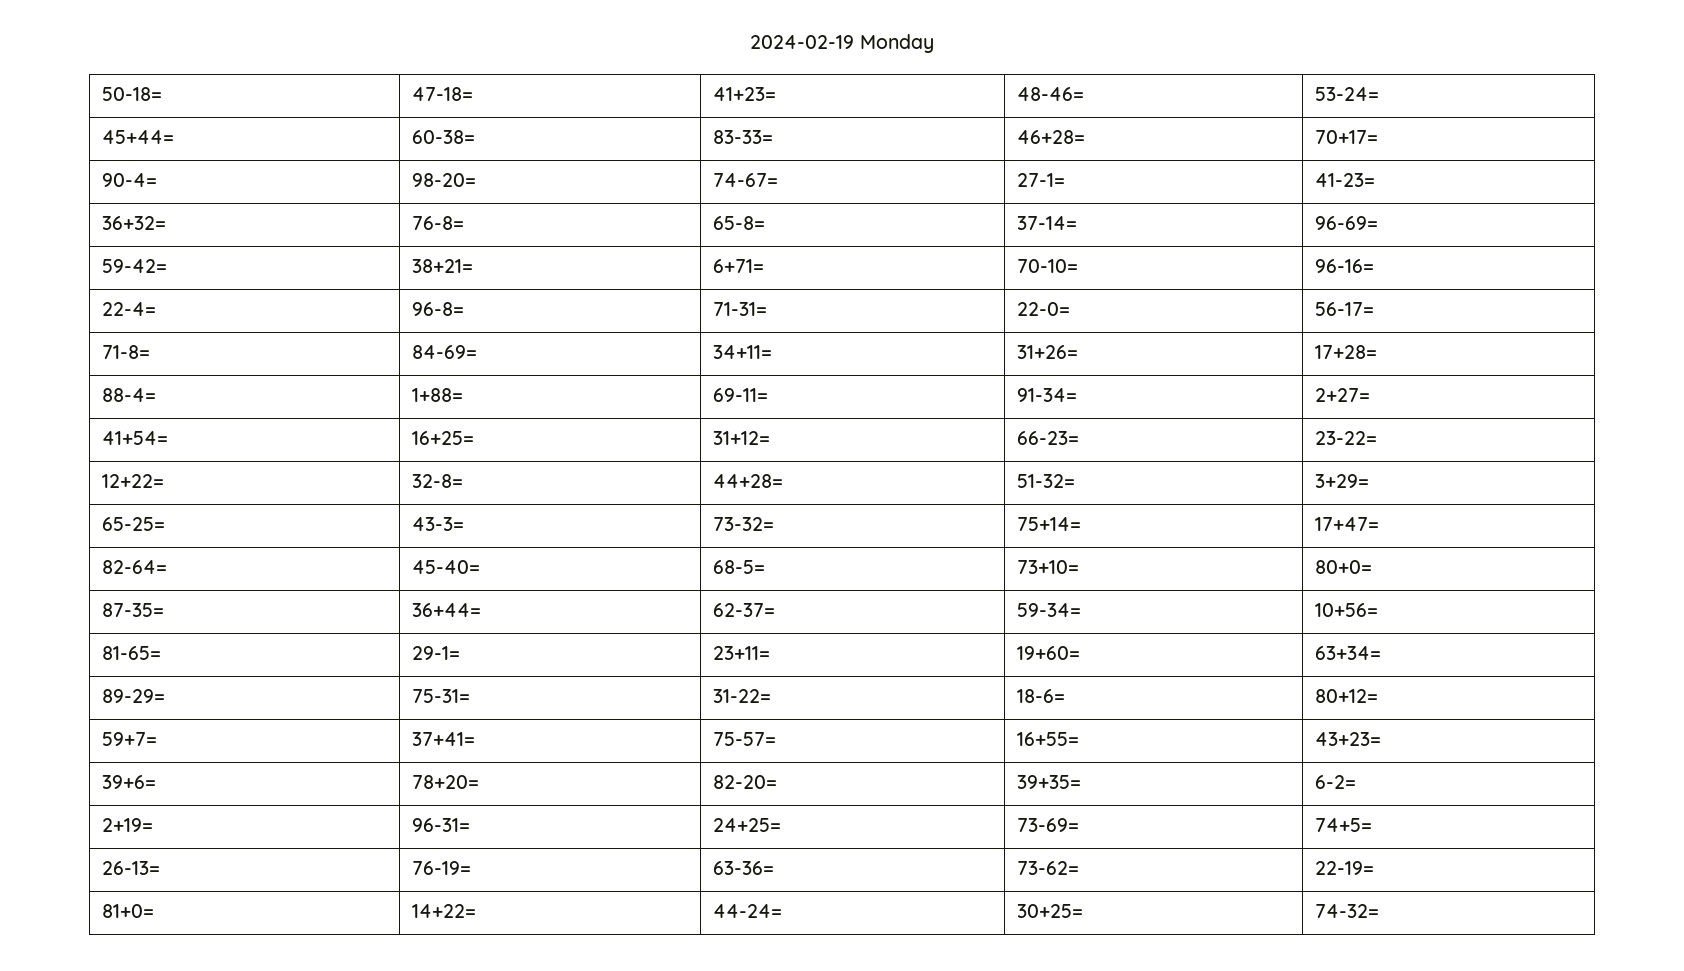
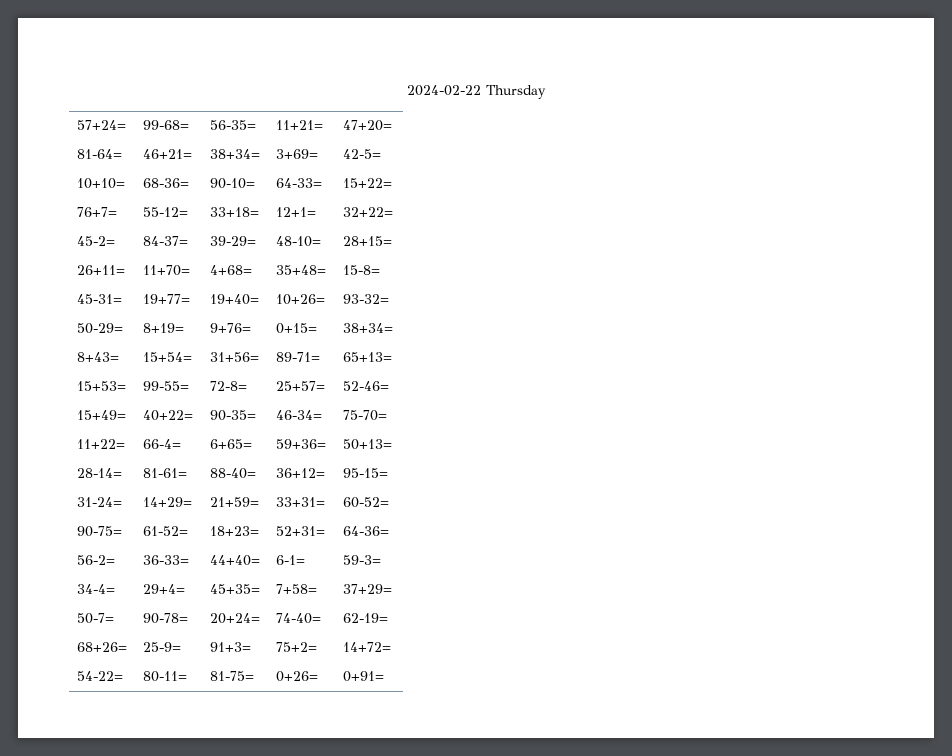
[750,34,934,53] [102,87,163,101] [412,87,474,101] [713,87,777,101] [1017,87,1085,101] [1315,87,1380,101] [102,130,175,144] [412,130,476,144] [713,130,774,144] [1017,130,1086,144] [1315,130,1379,144] [102,173,158,187] [412,173,477,187] [713,173,779,187] [1017,173,1066,187] [1315,173,1376,187] [102,216,167,230] [412,216,465,230] [713,216,766,230] [1017,216,1078,230] [1315,216,1379,230] [102,259,168,273] [412,259,474,273] [713,259,765,273] [1017,259,1079,273] [1315,259,1375,273] [102,302,157,316] [412,302,465,316] [713,302,768,316] [1017,302,1071,316] [1315,302,1375,316] [102,345,151,359] [412,345,478,359] [713,345,773,359] [1017,345,1079,359] [1315,345,1378,359] [102,388,157,402] [412,388,464,402] [713,388,769,402] [1017,388,1078,402] [1315,388,1371,402] [102,431,169,445] [412,431,475,445] [713,431,771,445] [1017,431,1080,445] [1315,431,1378,445] [102,474,165,488] [412,474,464,488] [713,474,784,488] [1017,474,1076,488] [1315,474,1370,488] [102,517,166,531] [412,517,465,531] [713,517,775,531] [1017,517,1082,531] [1315,517,1380,531] [102,560,168,574] [412,560,481,574] [713,560,766,574] [1017,560,1080,574] [1315,560,1373,574] [102,603,165,617] [412,603,482,617] [713,603,776,617] [1017,603,1082,617] [1315,603,1379,617] [102,646,162,660] [412,646,461,660] [713,646,771,660] [1017,646,1081,660] [1315,646,1382,660] [102,689,166,703] [412,689,471,703] [713,689,772,703] [1017,689,1066,703] [1315,689,1379,703] [102,732,158,746] [412,732,476,746] [713,732,777,746] [1017,732,1080,746] [1315,732,1382,746] [102,775,157,789] [412,775,480,789] [713,775,778,789] [1017,775,1082,789] [1315,775,1357,789] [102,818,154,832] [412,818,471,832] [713,818,782,832] [1017,818,1080,832] [1315,818,1373,832] [102,861,161,875] [412,861,472,875] [713,861,775,875] [1017,861,1080,875] [1315,861,1375,875] [102,904,155,918] [412,904,477,918] [713,904,783,918] [1017,904,1084,918] [1315,904,1380,918] 2024-02-19 Monday // 50-18= | 47-18= | 41+23= | 48-46= | 53-24= // 45+44= | 60-38= | 83-33= | 46+28= | 70+17= // 90-4= | 98-20= | 74-67= | 27-1= | 41-23= // 36+32= | 76-8= | 65-8= | 37-14= | 96-69= // 59-42= | 38+21= | 6+71= | 70-10= | 96-16= // 22-4= | 96-8= | 71-31= | 22-0= | 56-17= // 71-8= | 84-69= | 34+11= | 31+26= | 17+28= // 88-4= | 1+88= | 69-11= | 91-34= | 2+27= // 41+54= | 16+25= | 31+12= | 66-23= | 23-22= // 12+22= | 32-8= | 44+28= | 51-32= | 3+29= // 65-25= | 43-3= | 73-32= | 75+14= | 17+47= // 82-64= | 45-40= | 68-5= | 73+10= | 80+0= // 87-35= | 36+44= | 62-37= | 59-34= | 10+56= // 81-65= | 29-1= | 23+11= | 19+60= | 63+34= // 89-29= | 75-31= | 31-22= | 18-6= | 80+12= // 59+7= | 37+41= | 75-57= | 16+55= | 43+23= // 39+6= | 78+20= | 82-20= | 39+35= | 6-2= // 2+19= | 96-31= | 24+25= | 73-69= | 74+5= // 26-13= | 76-19= | 63-36= | 73-62= | 22-19= // 81+0= | 14+22= | 44-24= | 30+25= | 74-32= -> [406,85,546,99] [76,120,126,130] [142,120,189,130] [209,120,256,130] [275,120,323,130] [342,120,392,131] [76,149,122,159] [142,149,192,159] [209,149,260,159] [275,149,318,159] [342,149,381,159] [76,178,125,189] [142,178,189,188] [209,178,255,189] [275,178,322,188] [342,178,392,188] [76,207,117,217] [142,207,188,217] [209,207,259,217] [275,207,316,217] [342,207,393,217] [76,236,115,246] [142,236,188,246] [209,236,256,246] [275,236,321,247] [342,236,392,246] [76,265,125,275] [142,265,190,276] [209,265,252,275] [275,265,326,275] [342,265,380,275] [76,294,122,304] [142,294,190,304] [209,294,259,305] [275,294,325,305] [342,294,389,304] [76,323,123,334] [142,323,184,333] [209,323,251,333] [275,323,317,334] [342,323,393,333] [76,352,119,362] [142,352,192,362] [209,352,259,362] [275,352,320,362] [342,352,392,362] [76,381,126,391] [142,381,189,391] [209,381,247,391] [275,381,325,391] [342,381,389,391] [76,410,126,420] [142,410,193,421] [209,410,256,421] [275,410,322,420] [342,410,387,421] [76,439,125,449] [142,439,181,449] [209,439,252,449] [275,439,326,449] [342,439,392,450] [76,468,122,478] [142,468,187,478] [209,468,256,479] [275,468,325,478] [342,468,388,478] [76,497,122,507] [142,497,192,507] [209,497,259,507] [275,497,325,507] [342,497,389,508] [76,526,122,537] [142,526,188,536] [209,526,259,536] [275,526,325,536] [342,526,389,536] [76,555,115,565] [142,555,189,565] [209,555,260,566] [275,555,305,565] [342,555,381,565] [76,584,115,594] [142,584,185,594] [209,584,260,594] [275,584,317,594] [342,584,392,594] [76,613,114,624] [142,613,188,624] [209,613,260,624] [275,613,321,624] [342,613,388,623] [76,642,127,652] [142,642,181,652] [209,642,251,652] [275,642,317,652] [342,642,391,652] [76,671,123,681] [142,671,187,682] [209,671,254,681] [275,671,318,682] [342,671,384,682] 2024-02-22 Thursday // 57+24= | 99-68= | 56-35= | 11+21= | 47+20= // 81-64= | 46+21= | 38+34= | 3+69= | 42-5= // 10+10= | 68-36= | 90-10= | 64-33= | 15+22= // 76+7= | 55-12= | 33+18= | 12+1= | 32+22= // 45-2= | 84-37= | 39-29= | 48-10= | 28+15= // 26+11= | 11+70= | 4+68= | 35+48= | 15-8= // 45-31= | 19+77= | 19+40= | 10+26= | 93-32= // 50-29= | 8+19= | 9+76= | 0+15= | 38+34= // 8+43= | 15+54= | 31+56= | 89-71= | 65+13= // 15+53= | 99-55= | 72-8= | 25+57= | 52-46= // 15+49= | 40+22= | 90-35= | 46-34= | 75-70= // 11+22= | 66-4= | 6+65= | 59+36= | 50+13= // 28-14= | 81-61= | 88-40= | 36+12= | 95-15= // 31-24= | 14+29= | 21+59= | 33+31= | 60-52= // 90-75= | 61-52= | 18+23= | 52+31= | 64-36= // 56-2= | 36-33= | 44+40= | 6-1= | 59-3= // 34-4= | 29+4= | 45+35= | 7+58= | 37+29= // 50-7= | 90-78= | 20+24= | 74-40= | 62-19= // 68+26= | 25-9= | 91+3= | 75+2= | 14+72= // 54-22= | 80-11= | 81-75= | 0+26= | 0+91=

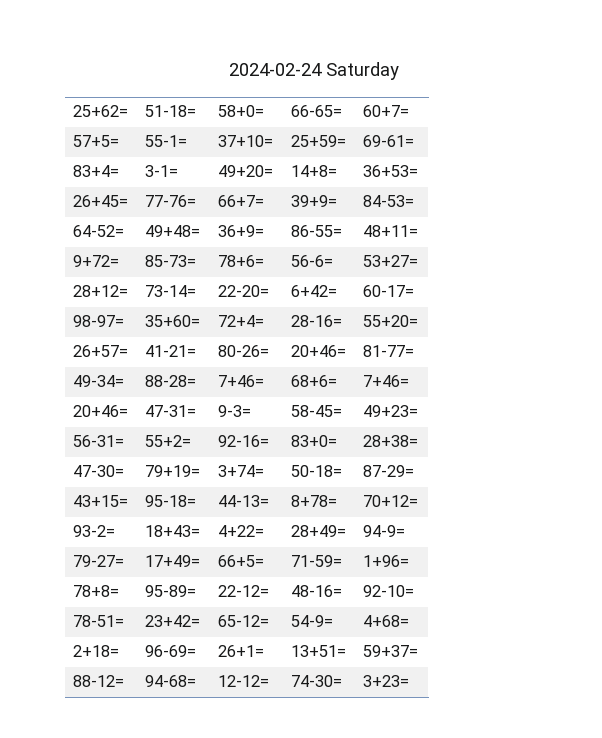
[406,85,546,99] [76,120,126,130] [142,120,189,130] [209,120,256,130] [275,120,323,130] [342,120,392,131] [76,149,122,159] [142,149,192,159] [209,149,260,159] [275,149,318,159] [342,149,381,159] [76,178,125,189] [142,178,189,188] [209,178,255,189] [275,178,322,188] [342,178,392,188] [76,207,117,217] [142,207,188,217] [209,207,259,217] [275,207,316,217] [342,207,393,217] [76,236,115,246] [142,236,188,246] [209,236,256,246] [275,236,321,247] [342,236,392,246] [76,265,125,275] [142,265,190,276] [209,265,252,275] [275,265,326,275] [342,265,380,275] [76,294,122,304] [142,294,190,304] [209,294,259,305] [275,294,325,305] [342,294,389,304] [76,323,123,334] [142,323,184,333] [209,323,251,333] [275,323,317,334] [342,323,393,333] [76,352,119,362] [142,352,192,362] [209,352,259,362] [275,352,320,362] [342,352,392,362] [76,381,126,391] [142,381,189,391] [209,381,247,391] [275,381,325,391] [342,381,389,391] [76,410,126,420] [142,410,193,421] [209,410,256,421] [275,410,322,420] [342,410,387,421] [76,439,125,449] [142,439,181,449] [209,439,252,449] [275,439,326,449] [342,439,392,450] [76,468,122,478] [142,468,187,478] [209,468,256,479] [275,468,325,478] [342,468,388,478] [76,497,122,507] [142,497,192,507] [209,497,259,507] [275,497,325,507] [342,497,389,508] [76,526,122,537] [142,526,188,536] [209,526,259,536] [275,526,325,536] [342,526,389,536] [76,555,115,565] [142,555,189,565] [209,555,260,566] [275,555,305,565] [342,555,381,565] [76,584,115,594] [142,584,185,594] [209,584,260,594] [275,584,317,594] [342,584,392,594] [76,613,114,624] [142,613,188,624] [209,613,260,624] [275,613,321,624] [342,613,388,623] [76,642,127,652] [142,642,181,652] [209,642,251,652] [275,642,317,652] [342,642,391,652] [76,671,123,681] [142,671,187,682] [209,671,254,681] [275,671,318,682] [342,671,384,682] 2024-02-22 Thursday // 57+24= | 99-68= | 56-35= | 11+21= | 47+20= // 81-64= | 46+21= | 38+34= | 3+69= | 42-5= // 10+10= | 68-36= | 90-10= | 64-33= | 15+22= // 76+7= | 55-12= | 33+18= | 12+1= | 32+22= // 45-2= | 84-37= | 39-29= | 48-10= | 28+15= // 26+11= | 11+70= | 4+68= | 35+48= | 15-8= // 45-31= | 19+77= | 19+40= | 10+26= | 93-32= // 50-29= | 8+19= | 9+76= | 0+15= | 38+34= // 8+43= | 15+54= | 31+56= | 89-71= | 65+13= // 15+53= | 99-55= | 72-8= | 25+57= | 52-46= // 15+49= | 40+22= | 90-35= | 46-34= | 75-70= // 11+22= | 66-4= | 6+65= | 59+36= | 50+13= // 28-14= | 81-61= | 88-40= | 36+12= | 95-15= // 31-24= | 14+29= | 21+59= | 33+31= | 60-52= // 90-75= | 61-52= | 18+23= | 52+31= | 64-36= // 56-2= | 36-33= | 44+40= | 6-1= | 59-3= // 34-4= | 29+4= | 45+35= | 7+58= | 37+29= // 50-7= | 90-78= | 20+24= | 74-40= | 62-19= // 68+26= | 25-9= | 91+3= | 75+2= | 14+72= // 54-22= | 80-11= | 81-75= | 0+26= | 0+91= -> [228,62,399,80] [73,105,129,117] [145,105,197,117] [218,105,265,117] [291,105,343,117] [363,105,410,117] [73,135,120,147] [145,135,188,147] [218,135,274,147] [291,135,347,147] [363,135,415,147] [73,165,120,177] [145,165,179,177] [218,165,274,177] [291,165,338,177] [363,165,419,177] [73,195,129,207] [145,195,197,207] [218,195,265,207] [291,195,338,207] [363,195,415,207] [73,225,125,237] [145,225,201,237] [218,225,265,237] [291,225,343,237] [363,225,419,237] [73,255,120,267] [145,255,197,267] [218,255,265,267] [291,255,334,267] [363,255,419,267] [73,285,129,297] [145,285,197,297] [218,285,270,297] [291,285,338,297] [363,285,415,297] [73,315,125,327] [145,315,201,327] [218,315,265,327] [291,315,343,327] [363,315,419,327] [73,345,129,357] [145,345,197,357] [218,345,270,357] [291,345,347,357] [363,345,415,357] [73,375,125,387] [145,375,197,387] [218,375,265,387] [291,375,338,387] [363,375,410,387] [73,405,129,417] [145,405,197,417] [218,405,252,417] [291,405,343,417] [363,405,419,417] [73,435,125,447] [145,435,192,447] [218,435,270,447] [291,435,338,447] [363,435,419,447] [73,465,125,477] [145,465,201,477] [218,465,265,477] [291,465,343,477] [363,465,415,477] [73,495,129,507] [145,495,197,507] [218,495,270,507] [291,495,338,507] [363,495,419,507] [73,525,116,537] [145,525,201,537] [218,525,265,537] [291,525,347,537] [363,525,406,537] [73,555,125,567] [145,555,201,567] [218,555,265,567] [291,555,343,567] [363,555,410,567] [73,585,120,597] [145,585,197,597] [218,585,270,597] [291,585,343,597] [363,585,415,597] [73,615,125,627] [145,615,201,627] [218,615,270,627] [291,615,334,627] [363,615,410,627] [73,645,120,657] [145,645,197,657] [218,645,265,657] [291,645,347,657] [363,645,419,657] [73,675,125,687] [145,675,197,687] [218,675,270,687] [291,675,343,687] [363,675,410,687] 2024-02-24 Saturday // 25+62= | 51-18= | 58+0= | 66-65= | 60+7= // 57+5= | 55-1= | 37+10= | 25+59= | 69-61= // 83+4= | 3-1= | 49+20= | 14+8= | 36+53= // 26+45= | 77-76= | 66+7= | 39+9= | 84-53= // 64-52= | 49+48= | 36+9= | 86-55= | 48+11= // 9+72= | 85-73= | 78+6= | 56-6= | 53+27= // 28+12= | 73-14= | 22-20= | 6+42= | 60-17= // 98-97= | 35+60= | 72+4= | 28-16= | 55+20= // 26+57= | 41-21= | 80-26= | 20+46= | 81-77= // 49-34= | 88-28= | 7+46= | 68+6= | 7+46= // 20+46= | 47-31= | 9-3= | 58-45= | 49+23= // 56-31= | 55+2= | 92-16= | 83+0= | 28+38= // 47-30= | 79+19= | 3+74= | 50-18= | 87-29= // 43+15= | 95-18= | 44-13= | 8+78= | 70+12= // 93-2= | 18+43= | 4+22= | 28+49= | 94-9= // 79-27= | 17+49= | 66+5= | 71-59= | 1+96= // 78+8= | 95-89= | 22-12= | 48-16= | 92-10= // 78-51= | 23+42= | 65-12= | 54-9= | 4+68= // 2+18= | 96-69= | 26+1= | 13+51= | 59+37= // 88-12= | 94-68= | 12-12= | 74-30= | 3+23=

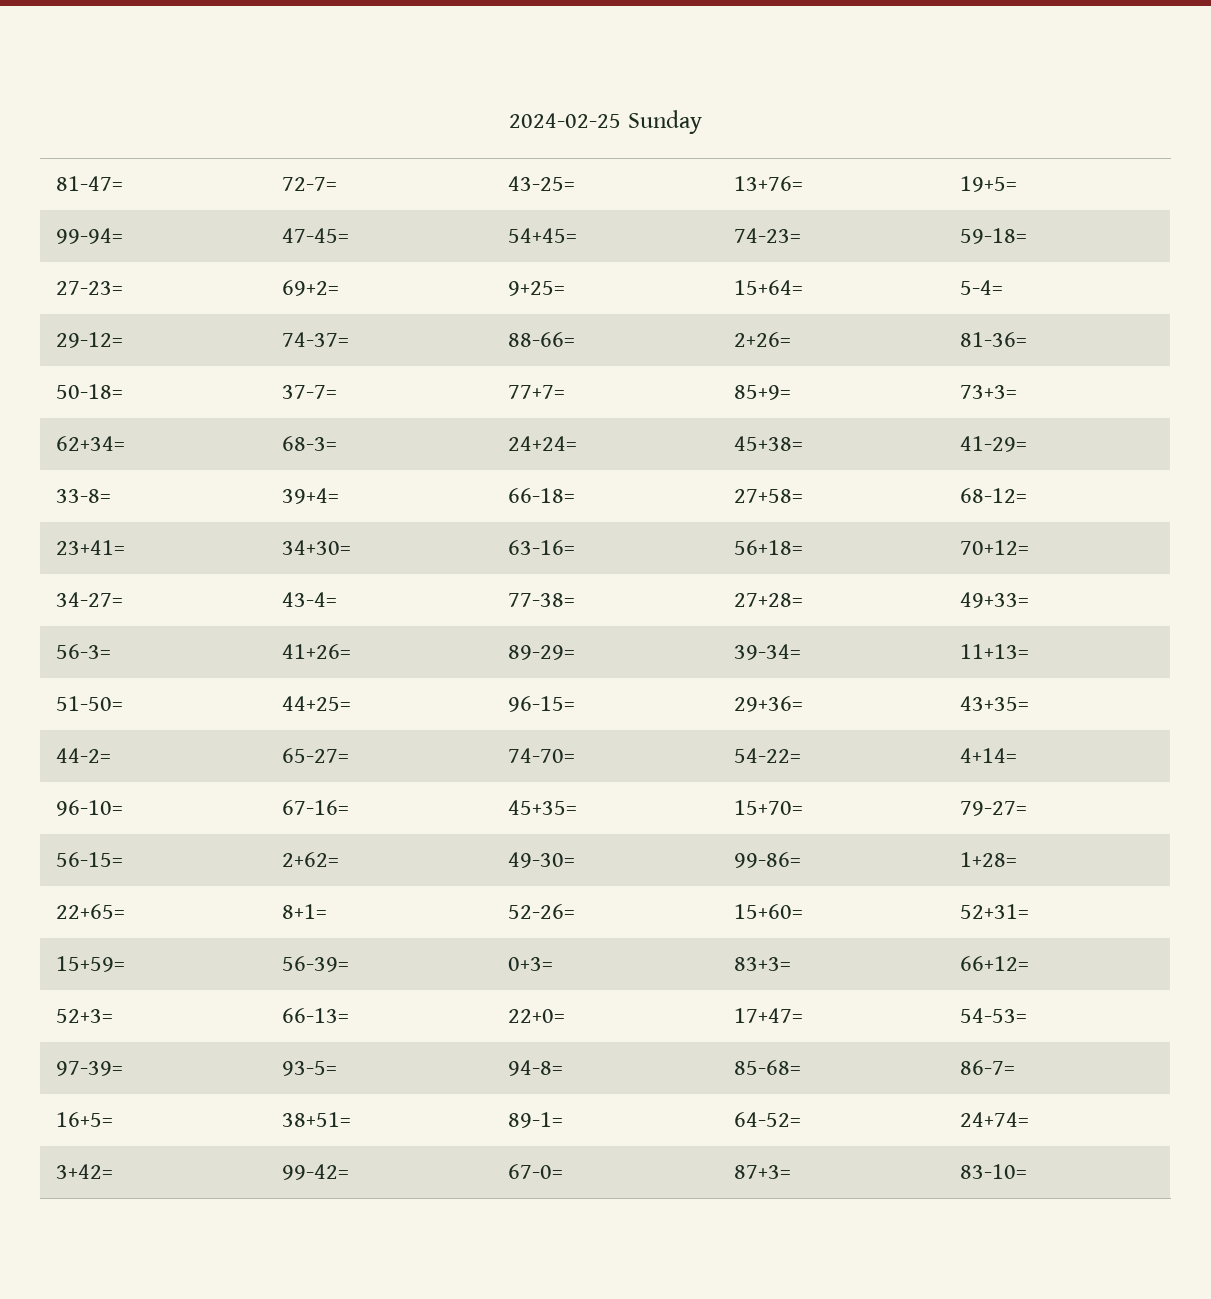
[228,62,399,80] [73,105,129,117] [145,105,197,117] [218,105,265,117] [291,105,343,117] [363,105,410,117] [73,135,120,147] [145,135,188,147] [218,135,274,147] [291,135,347,147] [363,135,415,147] [73,165,120,177] [145,165,179,177] [218,165,274,177] [291,165,338,177] [363,165,419,177] [73,195,129,207] [145,195,197,207] [218,195,265,207] [291,195,338,207] [363,195,415,207] [73,225,125,237] [145,225,201,237] [218,225,265,237] [291,225,343,237] [363,225,419,237] [73,255,120,267] [145,255,197,267] [218,255,265,267] [291,255,334,267] [363,255,419,267] [73,285,129,297] [145,285,197,297] [218,285,270,297] [291,285,338,297] [363,285,415,297] [73,315,125,327] [145,315,201,327] [218,315,265,327] [291,315,343,327] [363,315,419,327] [73,345,129,357] [145,345,197,357] [218,345,270,357] [291,345,347,357] [363,345,415,357] [73,375,125,387] [145,375,197,387] [218,375,265,387] [291,375,338,387] [363,375,410,387] [73,405,129,417] [145,405,197,417] [218,405,252,417] [291,405,343,417] [363,405,419,417] [73,435,125,447] [145,435,192,447] [218,435,270,447] [291,435,338,447] [363,435,419,447] [73,465,125,477] [145,465,201,477] [218,465,265,477] [291,465,343,477] [363,465,415,477] [73,495,129,507] [145,495,197,507] [218,495,270,507] [291,495,338,507] [363,495,419,507] [73,525,116,537] [145,525,201,537] [218,525,265,537] [291,525,347,537] [363,525,406,537] [73,555,125,567] [145,555,201,567] [218,555,265,567] [291,555,343,567] [363,555,410,567] [73,585,120,597] [145,585,197,597] [218,585,270,597] [291,585,343,597] [363,585,415,597] [73,615,125,627] [145,615,201,627] [218,615,270,627] [291,615,334,627] [363,615,410,627] [73,645,120,657] [145,645,197,657] [218,645,265,657] [291,645,347,657] [363,645,419,657] [73,675,125,687] [145,675,197,687] [218,675,270,687] [291,675,343,687] [363,675,410,687] 2024-02-24 Saturday // 25+62= | 51-18= | 58+0= | 66-65= | 60+7= // 57+5= | 55-1= | 37+10= | 25+59= | 69-61= // 83+4= | 3-1= | 49+20= | 14+8= | 36+53= // 26+45= | 77-76= | 66+7= | 39+9= | 84-53= // 64-52= | 49+48= | 36+9= | 86-55= | 48+11= // 9+72= | 85-73= | 78+6= | 56-6= | 53+27= // 28+12= | 73-14= | 22-20= | 6+42= | 60-17= // 98-97= | 35+60= | 72+4= | 28-16= | 55+20= // 26+57= | 41-21= | 80-26= | 20+46= | 81-77= // 49-34= | 88-28= | 7+46= | 68+6= | 7+46= // 20+46= | 47-31= | 9-3= | 58-45= | 49+23= // 56-31= | 55+2= | 92-16= | 83+0= | 28+38= // 47-30= | 79+19= | 3+74= | 50-18= | 87-29= // 43+15= | 95-18= | 44-13= | 8+78= | 70+12= // 93-2= | 18+43= | 4+22= | 28+49= | 94-9= // 79-27= | 17+49= | 66+5= | 71-59= | 1+96= // 78+8= | 95-89= | 22-12= | 48-16= | 92-10= // 78-51= | 23+42= | 65-12= | 54-9= | 4+68= // 2+18= | 96-69= | 26+1= | 13+51= | 59+37= // 88-12= | 94-68= | 12-12= | 74-30= | 3+23= -> [509,110,702,134] [55,176,123,191] [281,177,337,191] [507,176,575,191] [733,176,803,191] [959,176,1017,192] [55,228,123,244] [281,228,349,243] [507,228,577,243] [733,228,801,243] [959,228,1027,244] [55,281,123,295] [281,280,339,296] [507,281,565,296] [733,280,803,295] [959,280,1003,295] [55,332,123,348] [281,332,349,347] [507,332,575,347] [733,332,791,347] [959,332,1027,347] [55,384,123,399] [281,385,337,399] [507,385,565,399] [733,385,791,400] [959,385,1017,399] [55,436,125,451] [281,436,337,451] [507,436,577,451] [733,436,803,451] [959,436,1027,452] [55,489,111,503] [281,488,339,504] [507,488,575,503] [733,489,803,503] [959,488,1027,503] [55,540,125,555] [281,540,351,555] [507,540,575,555] [733,540,803,555] [959,540,1029,555] [55,592,123,607] [281,592,337,607] [507,593,575,607] [733,593,803,607] [959,592,1029,608] [55,644,111,659] [281,644,351,659] [507,645,575,660] [733,644,801,660] [959,644,1029,659] [55,696,123,711] [281,696,351,711] [507,696,575,712] [733,696,803,712] [959,696,1029,711] [55,748,111,763] [281,748,349,763] [507,748,575,763] [733,748,801,763] [959,748,1017,763] [55,800,123,816] [281,800,349,815] [507,800,577,815] [733,800,803,815] [959,801,1027,816] [55,852,123,867] [281,852,339,867] [507,852,575,868] [733,852,801,868] [959,852,1017,867] [55,904,125,919] [281,904,327,919] [507,904,575,919] [733,904,803,919] [959,904,1029,919] [55,956,125,972] [281,956,349,972] [507,957,553,971] [733,957,791,971] [959,956,1029,971] [55,1009,113,1023] [281,1008,349,1023] [507,1009,565,1023] [733,1008,803,1023] [959,1008,1027,1023] [55,1061,123,1076] [281,1061,337,1076] [507,1060,563,1076] [733,1060,801,1075] [959,1060,1015,1075] [55,1112,113,1127] [281,1112,351,1127] [507,1112,563,1128] [733,1112,801,1127] [959,1112,1029,1127] [55,1164,113,1179] [281,1164,349,1180] [507,1164,563,1179] [733,1165,791,1179] [959,1164,1027,1179] 2024-02-25 Sunday // 81-47= | 72-7= | 43-25= | 13+76= | 19+5= // 99-94= | 47-45= | 54+45= | 74-23= | 59-18= // 27-23= | 69+2= | 9+25= | 15+64= | 5-4= // 29-12= | 74-37= | 88-66= | 2+26= | 81-36= // 50-18= | 37-7= | 77+7= | 85+9= | 73+3= // 62+34= | 68-3= | 24+24= | 45+38= | 41-29= // 33-8= | 39+4= | 66-18= | 27+58= | 68-12= // 23+41= | 34+30= | 63-16= | 56+18= | 70+12= // 34-27= | 43-4= | 77-38= | 27+28= | 49+33= // 56-3= | 41+26= | 89-29= | 39-34= | 11+13= // 51-50= | 44+25= | 96-15= | 29+36= | 43+35= // 44-2= | 65-27= | 74-70= | 54-22= | 4+14= // 96-10= | 67-16= | 45+35= | 15+70= | 79-27= // 56-15= | 2+62= | 49-30= | 99-86= | 1+28= // 22+65= | 8+1= | 52-26= | 15+60= | 52+31= // 15+59= | 56-39= | 0+3= | 83+3= | 66+12= // 52+3= | 66-13= | 22+0= | 17+47= | 54-53= // 97-39= | 93-5= | 94-8= | 85-68= | 86-7= // 16+5= | 38+51= | 89-1= | 64-52= | 24+74= // 3+42= | 99-42= | 67-0= | 87+3= | 83-10=

